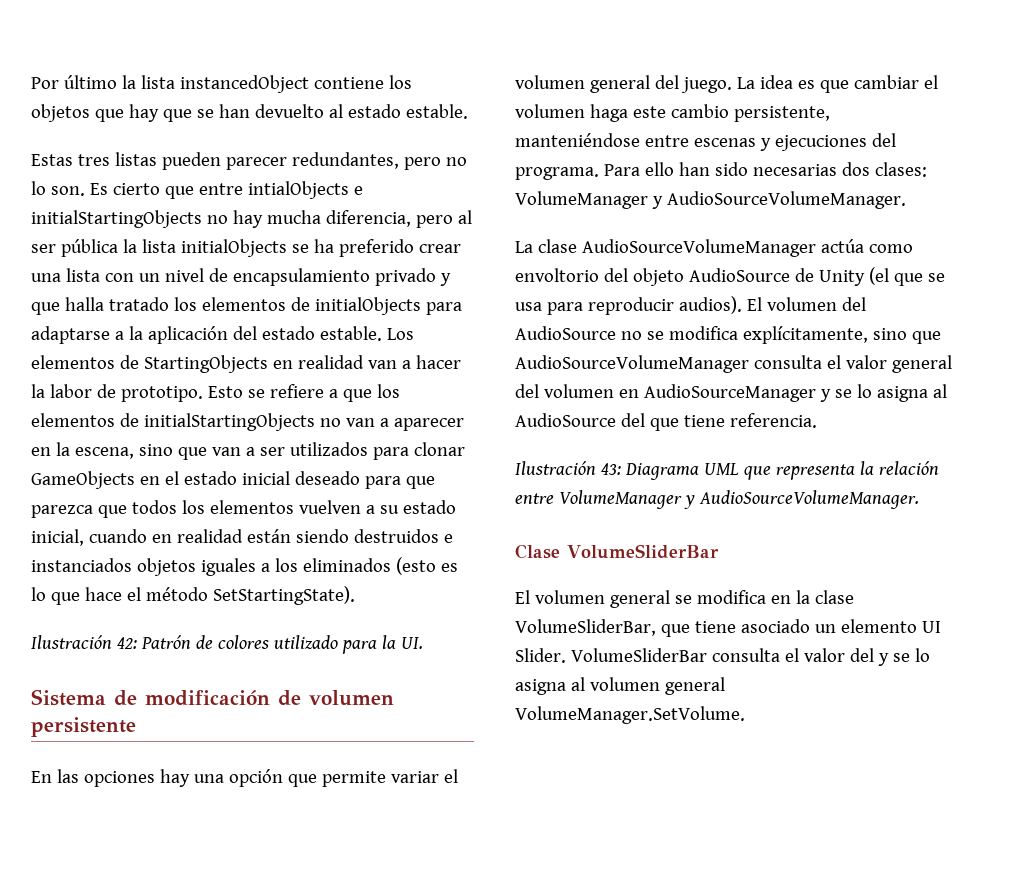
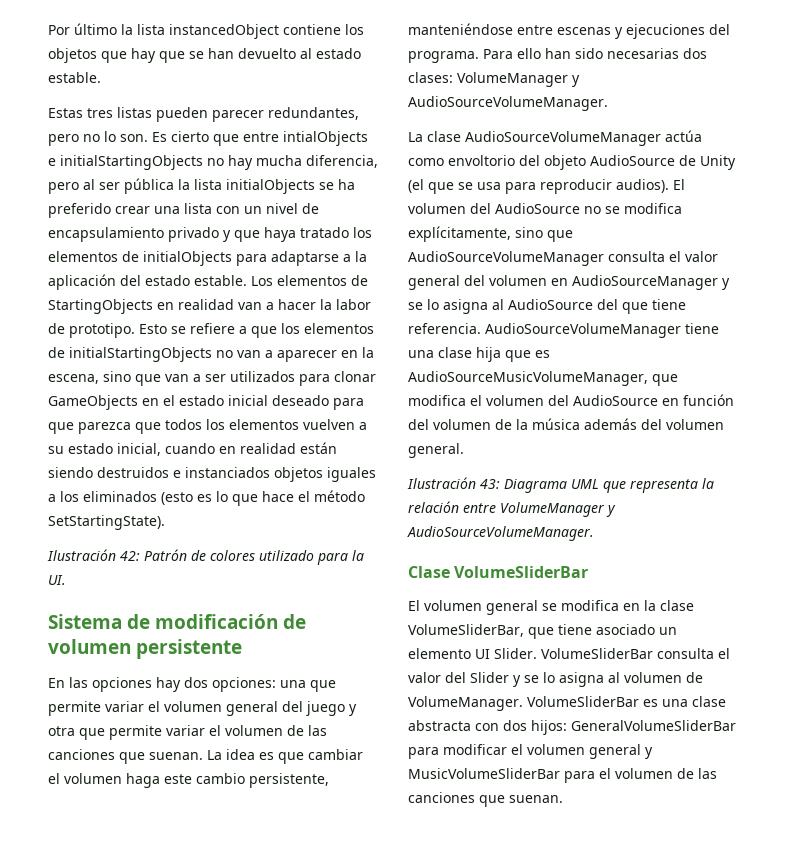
[64,297,104,311] halla -> [264,227,296,242] haya
[193,769,283,787] una opción -> [184,677,306,692] dos opciones: una
[680,77,732,93] juego. -> [306,701,357,716] [48,725,327,740] [48,749,203,764] juego y otra que permite variar el volumen de las canciones que suenan.
(817, 420) none -> [485,323,719,338] [408,347,550,362] [408,371,678,386] [408,394,734,406] [408,418,724,430] [408,443,464,458] AudioSourceVolumeManager tiene una clase hija que es AudioSourceMusicVolumeManager, que modifica el volumen del AudioSource en función del volumen de la música además del volumen general.
(874, 655) none -> [470,672,509,683] Slider
[664,677,725,695] [515,706,745,724] general VolumeManager.SetVolume. -> [686,672,703,683] [408,696,726,711] [408,720,736,735] [408,744,653,759] [408,768,717,783] [408,792,563,807] de VolumeManager. VolumeSliderBar es una clase abstracta con dos hijos: GeneralVolumeSliderBar para modificar el volumen general y MusicVolumeSliderBar para el volumen de las canciones que suenan.

